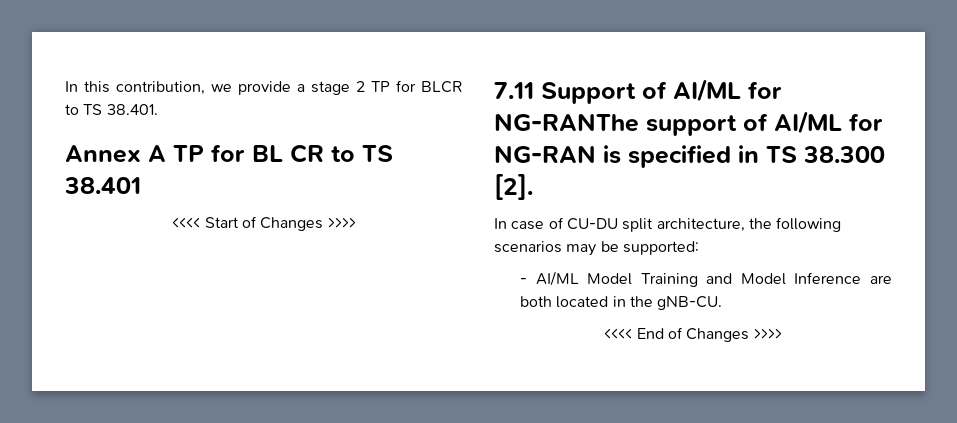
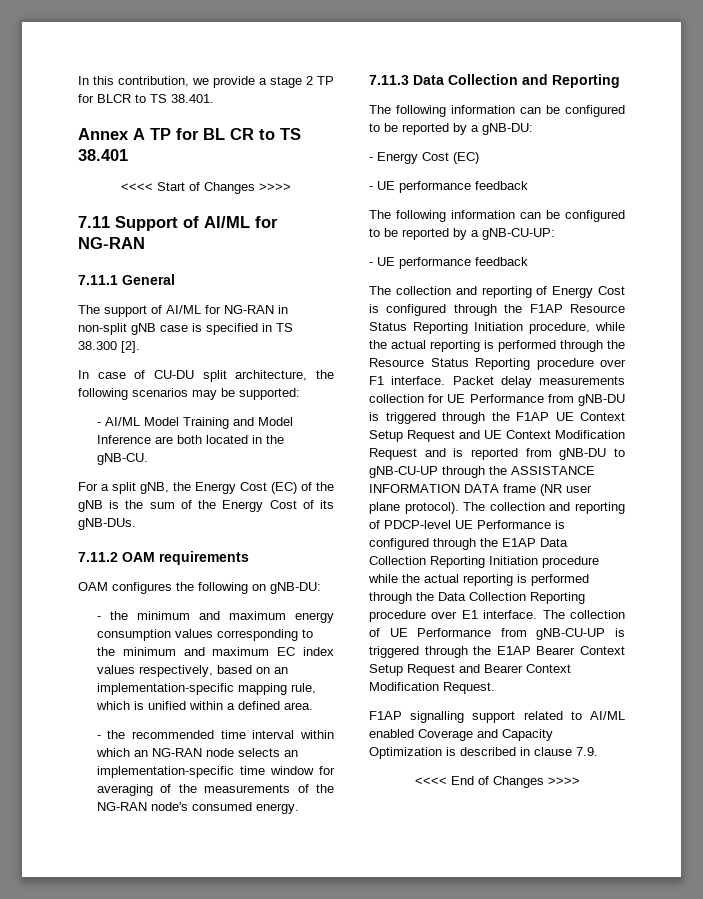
[494,113,639,132] NG-RANThe -> [78,237,145,249] [78,274,175,285] [78,305,100,314] NG-RAN // 7.11.1 General // The
(596, 154) none -> [278,305,288,314] [78,323,188,335] in non-split gNB case
(723, 303) none -> [78,482,334,494] [78,500,335,512] [78,518,136,530] [78,551,249,565] [78,582,321,594] [96,611,334,623] [96,629,313,641] [96,647,334,656] [96,665,288,677] [96,683,316,695] [95,701,313,710] [96,730,334,739] [95,748,298,757] [96,766,335,778] [96,784,335,796] [96,802,299,814] [369,74,620,88] [369,105,625,117] [369,123,533,135] [369,152,479,164] [369,181,528,193] [369,210,625,222] [369,228,555,240] [369,257,528,269] [369,286,625,298] [369,304,625,316] [369,322,625,334] [369,340,625,352] [369,358,626,370] [369,376,625,388] [369,394,625,406] [369,412,625,424] [369,430,625,442] [369,448,625,460] [369,466,595,478] [369,484,592,496] [369,502,625,514] [369,520,565,529] [369,538,568,550] [369,556,599,568] [368,574,589,586] [369,592,585,604] [369,610,625,622] [369,628,625,640] [369,646,625,658] [369,664,571,676] [369,682,495,694] [369,711,625,723] [369,729,553,741] [369,747,598,759] // For a split gNB, the Energy Cost (EC) of the gNB is the sum of the Energy Cost of its gNB-DUs. // 7.11.2 OAM requirements // OAM configures the following on gNB-DU: // - the minimum and maximum energy consumption values corresponding to the minimum and maximum EC index values respectively, based on an implementation-specific mapping rule, which is unified within a defined area. // - the recommended time interval within which an NG-RAN node selects an implementation-specific time window for averaging of the measurements of the NG-RAN node's consumed energy. // 7.11.3 Data Collection and Reporting // The following information can be configured to be reported by a gNB-DU: // - Energy Cost (EC) // - UE performance feedback // The following information can be configured to be reported by a gNB-CU-UP: // - UE performance feedback // The collection and reporting of Energy Cost is configured through the F1AP Resource Status Reporting Initiation procedure, while the actual reporting is performed through the Resource Status Reporting procedure over F1 interface. Packet delay measurements collection for UE Performance from gNB-DU is triggered through the F1AP UE Context Setup Request and UE Context Modification Request and is reported from gNB-DU to gNB-CU-UP through the ASSISTANCE INFORMATION DATA frame (NR user plane protocol). The collection and reporting of PDCP-level UE Performance is configured through the E1AP Data Collection Reporting Initiation procedure while the actual reporting is performed through the Data Collection Reporting procedure over E1 interface. The collection of UE Performance from gNB-CU-UP is triggered through the E1AP Bearer Context Setup Request and Bearer Context Modification Request. // F1AP signalling support related to AI/ML enabled Coverage and Capacity Optimization is described in clause 7.9.

